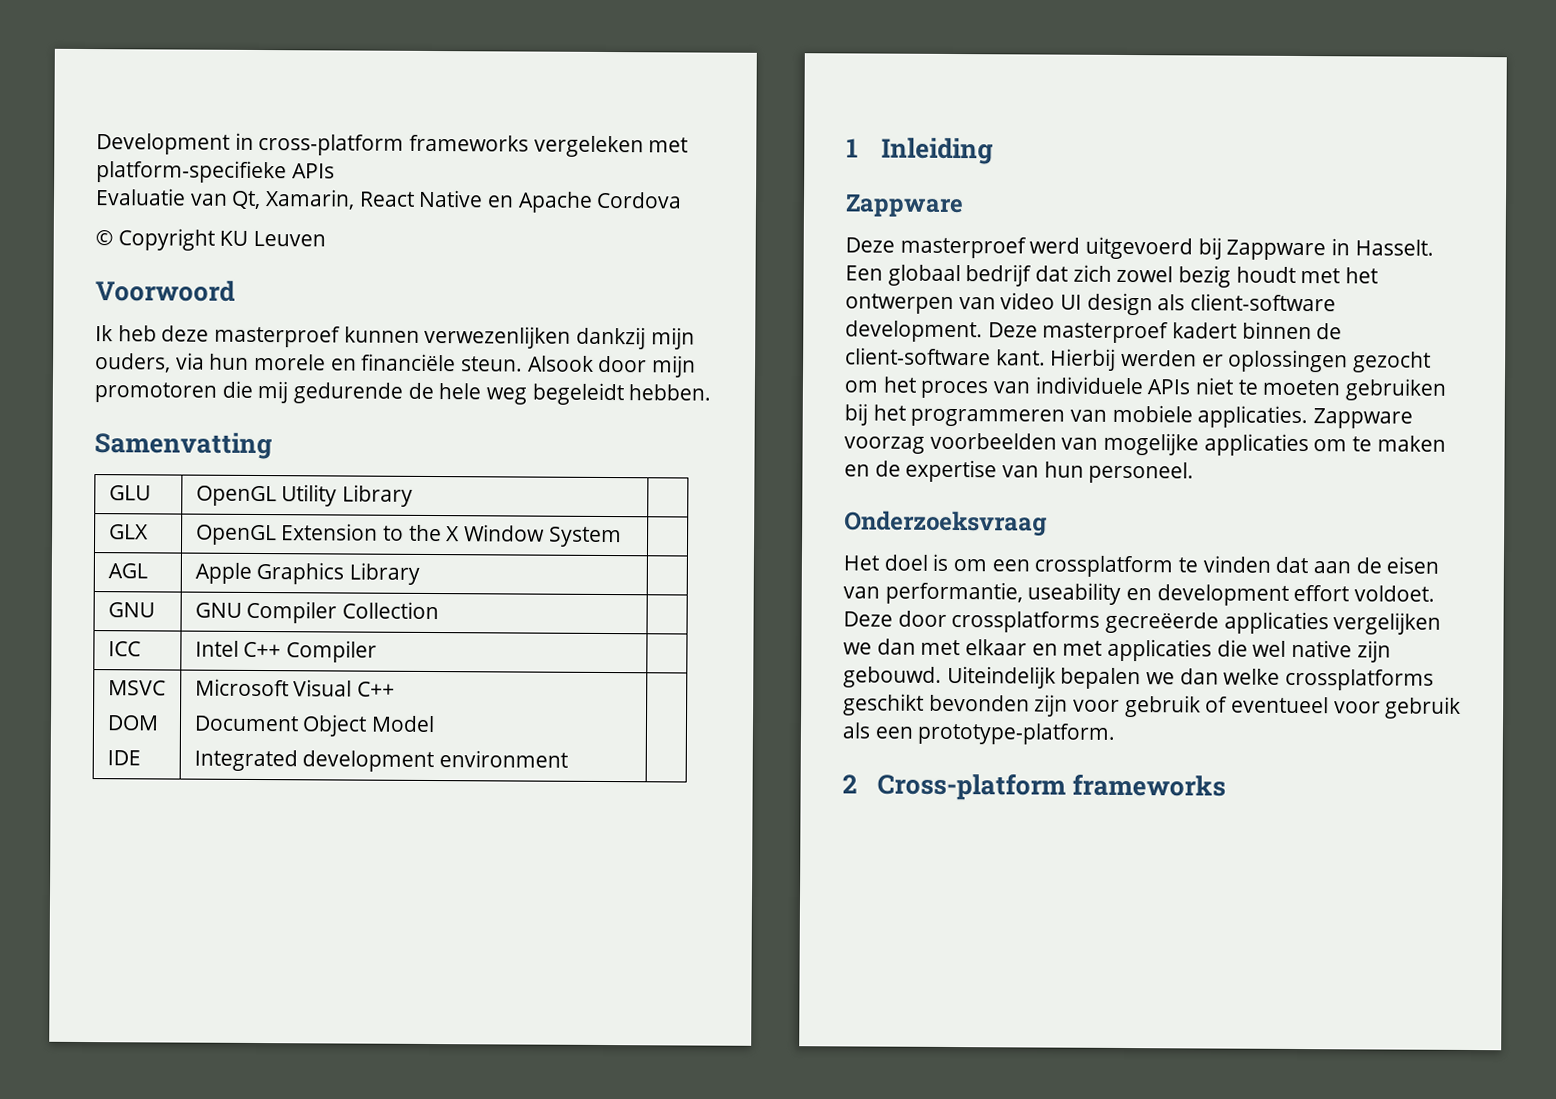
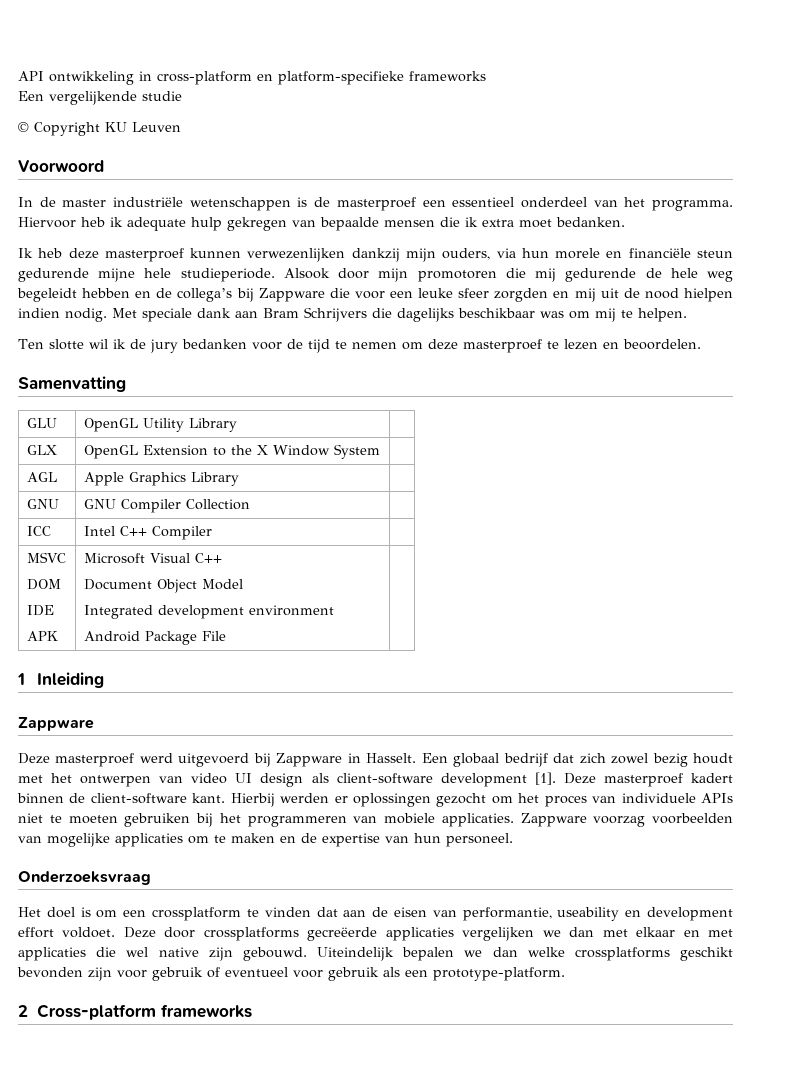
[96,132,689,158] [96,160,335,184] [95,188,683,213] Development in cross-platform frameworks vergeleken met platform-specifieke APIs // Evaluatie van Qt, Xamarin, React Native en Apache Cordova -> [18,71,486,85] [18,91,182,105] API ontwikkeling in cross-platform en platform-specifieke frameworks // Een vergelijkende studie
(235, 291) none -> [18,197,734,211] [18,217,625,231] // In de master industriële wetenschappen is de masterproef een essentieel onderdeel van het programma. Hiervoor heb ik adequate hulp gekregen van bepaalde mensen die ik extra moet bedanken.
[461,356,524,372] steun. -> [697,250,734,258] [18,268,275,282] steun gedurende mijne hele studieperiode.
[628,384,712,401] hebben. -> [82,288,733,302] [18,307,687,322] [18,339,701,353] hebben en de collega’s bij Zappware die voor een leuke sfeer zorgden en mij uit de nood hielpen indien nodig. Met speciale dank aan Bram Schrijvers die dagelijks beschikbaar was om mij te helpen. // Ten slotte wil ik de jury bedanken voor de tijd te nemen om deze masterproef te lezen en beoordelen.
(141, 758) none -> [26,631,58,641] // APK
(569, 759) none -> [83,631,226,645] // Android Package File
[845,320,983,343] development. -> [440,772,556,787] development [1].

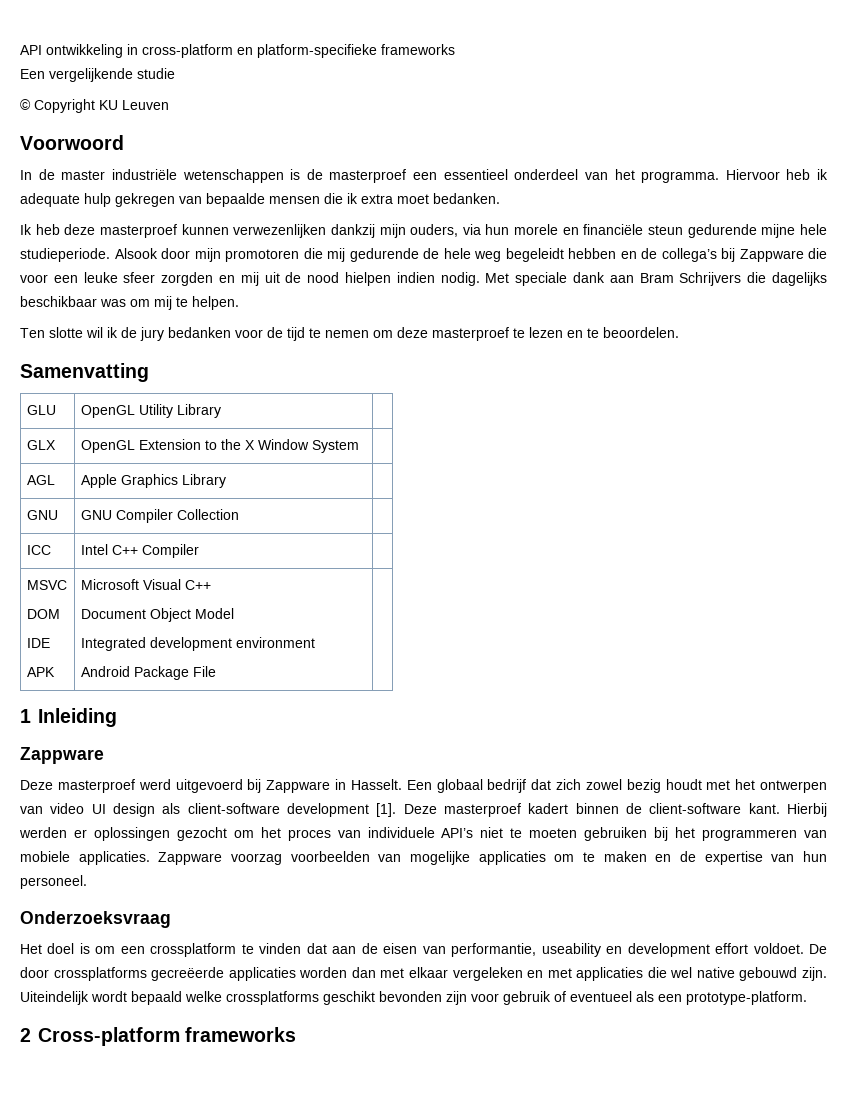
(619, 345) none -> [587,328,599,338] te
[701,793,734,803] APIs -> [441,828,474,838] API’s
[123,927,156,938] Deze -> [809,944,828,954] De
[462,927,561,941] vergelijken we -> [299,967,348,978] worden
(676, 932) none -> [452,967,523,981] vergeleken
[208,947,518,961] zijn gebouwd. Uiteindelijk bepalen we dan -> [739,967,827,981] [20,991,182,1005] gebouwd zijn. Uiteindelijk wordt bepaald
[293,967,379,981] voor gebruik -> (632, 996) none

